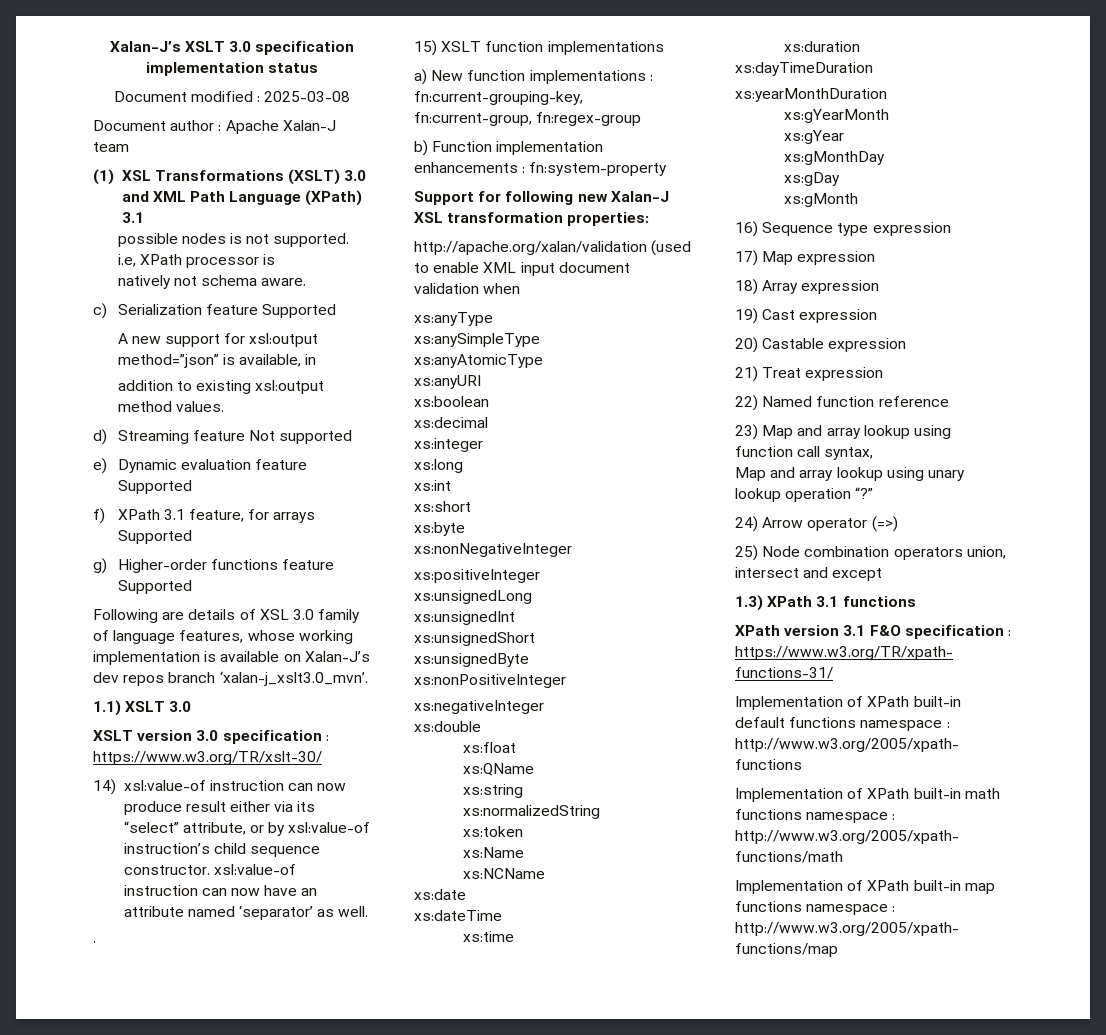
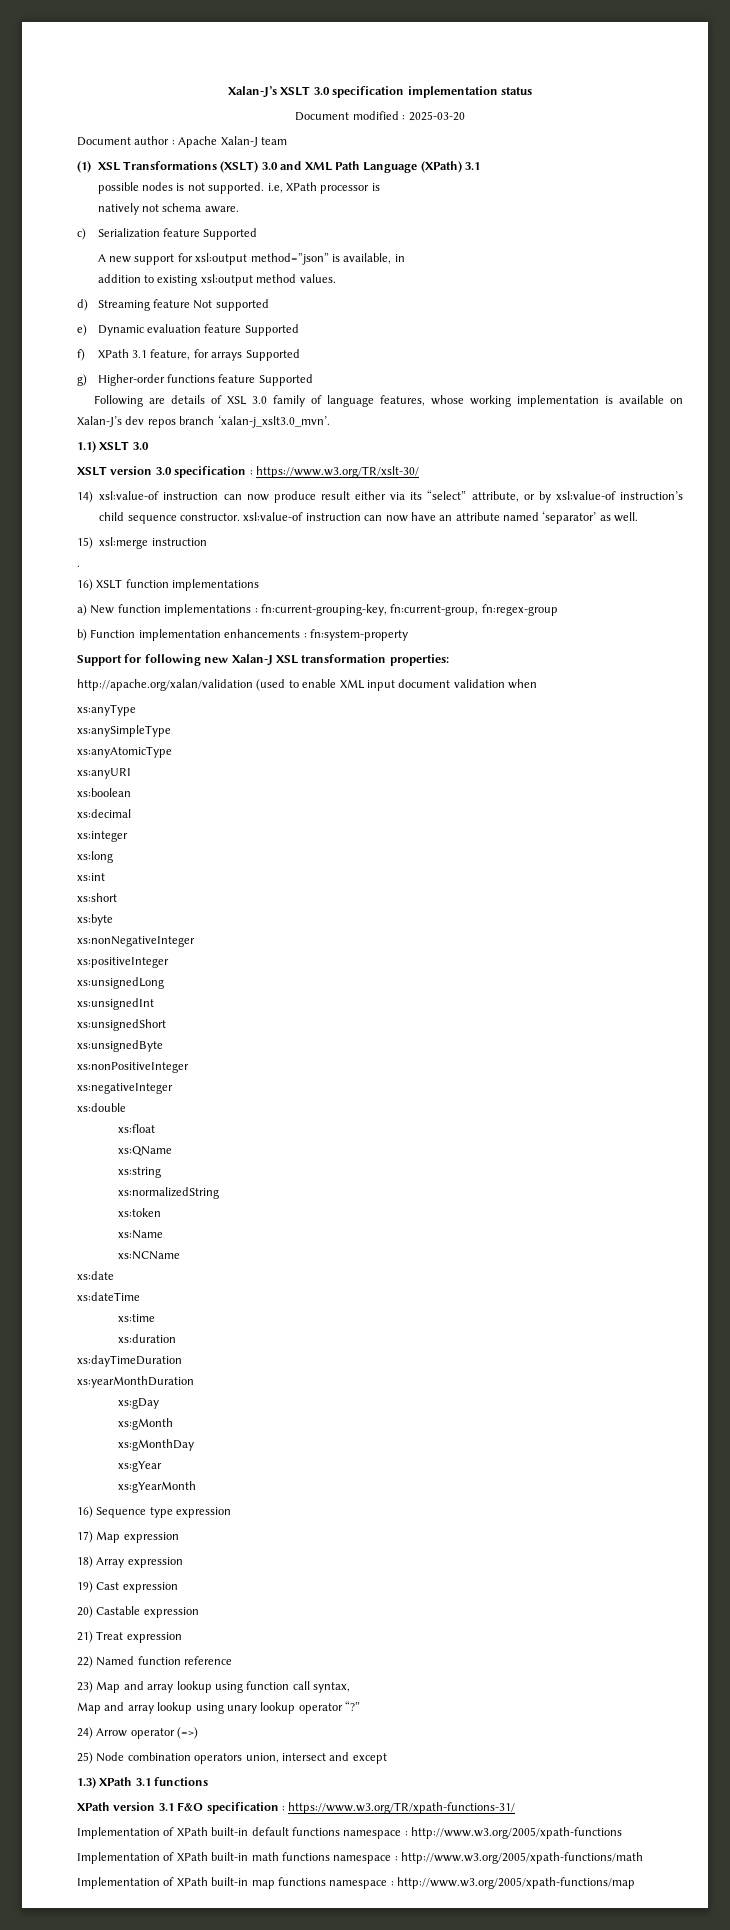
[264,91,351,102] 2025-03-08 -> [408,111,465,121] 2025-03-20
(369, 911) none -> [77,537,207,549] // 15) xsl:merge instruction
[414,40,437,56] 15) -> [77,579,93,591] 16)
[784,109,890,123] [784,130,845,144] [784,151,886,165] [784,172,841,186] [784,193,859,207] xs:gYearMonth // xs:gYear // xs:gMonthDay // xs:gDay // xs:gMonth -> [118,1398,160,1409] [118,1418,174,1430] [118,1439,195,1451] [118,1461,163,1472] [118,1481,197,1493] xs:gDay // xs:gMonth // xs:gMonthDay // xs:gYear // xs:gYearMonth
[785,488,852,502] operation -> [298,1703,343,1714] operator

